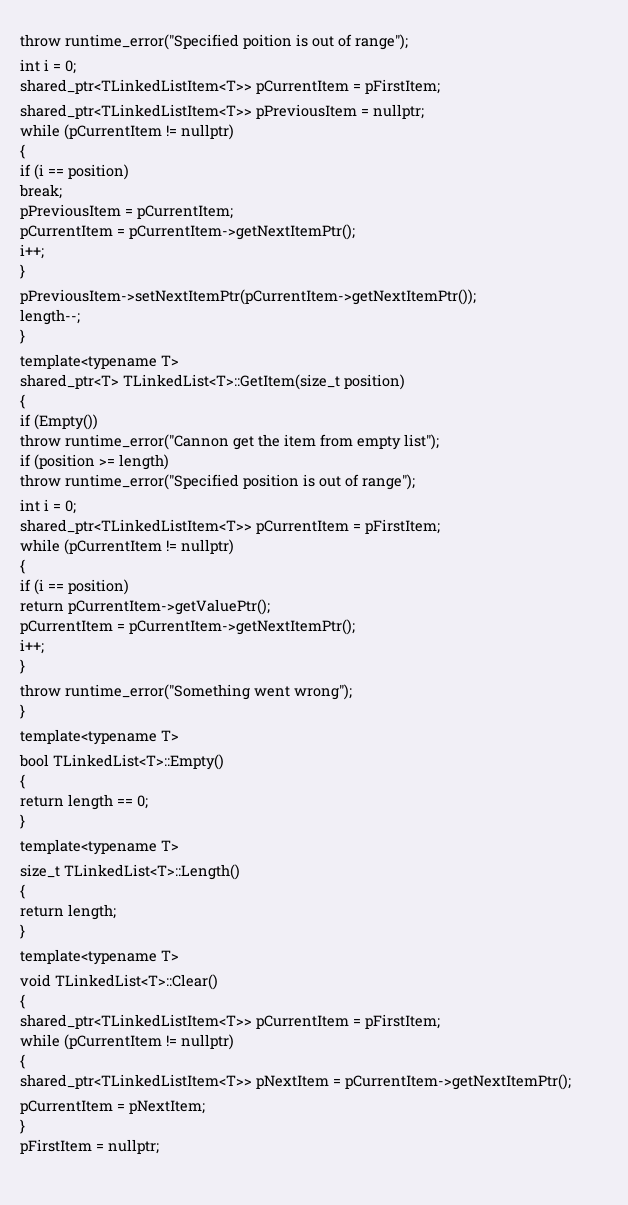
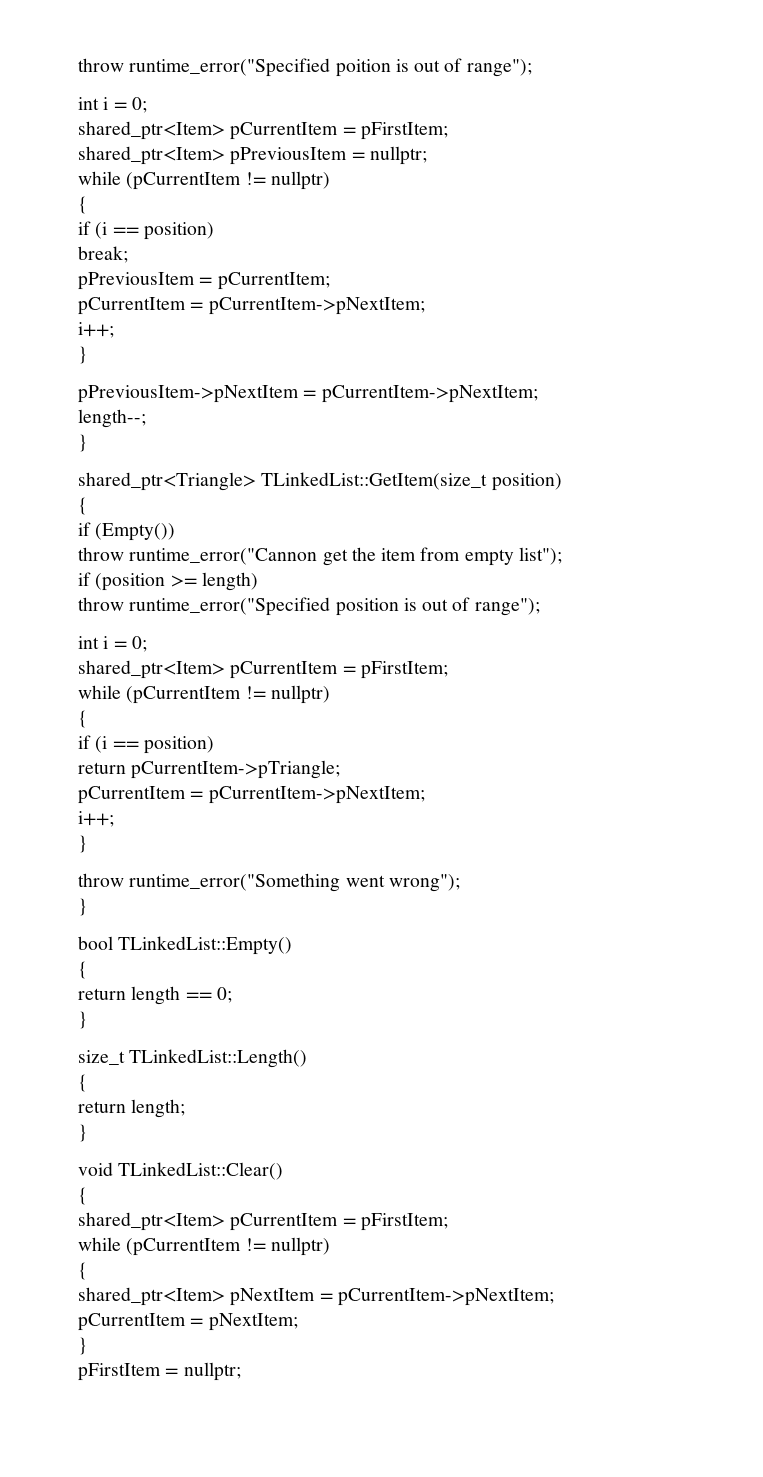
[20,79,440,94] [20,104,252,119] shared_ptr<TLinkedListItem<T>> pCurrentItem = pFirstItem; // shared_ptr<TLinkedListItem<T>> -> [78,121,448,140] [78,146,225,165] shared_ptr<Item> pCurrentItem = pFirstItem; // shared_ptr<Item>
[129,224,355,240] [20,244,44,259] [20,264,25,279] [20,289,476,305] pCurrentItem->getNextItemPtr(); // i++; // } // pPreviousItem->setNextItemPtr(pCurrentItem->getNextItemPtr()); -> [208,297,425,315] [78,322,114,338] [78,346,87,364] [78,385,538,403] pCurrentItem->pNextItem; // i++; // } // pPreviousItem->pNextItem = pCurrentItem->pNextItem;
[20,354,179,370] [20,374,340,390] template<typename T> // shared_ptr<T> TLinkedList<T>::GetItem(size_t -> [78,472,488,491] shared_ptr<Triangle> TLinkedList::GetItem(size_t
[20,519,252,534] shared_ptr<TLinkedListItem<T>> -> [78,660,225,679] shared_ptr<Item>
[68,599,270,615] [20,619,355,635] pCurrentItem->getValuePtr(); // pCurrentItem = pCurrentItem->getNextItemPtr(); -> [131,760,341,779] [78,786,425,804] pCurrentItem->pTriangle; // pCurrentItem = pCurrentItem->pNextItem;
[20,729,179,745] // template<typename T> -> (87, 907) none
[53,754,224,770] TLinkedList<T>::Empty() -> [118,936,293,955] TLinkedList::Empty()
[20,839,179,855] // template<typename T> -> (87, 1020) none
[64,864,240,880] TLinkedList<T>::Length() -> [129,1049,308,1068] TLinkedList::Length()
[20,949,179,965] // template<typename T> -> (87, 1133) none
[55,974,218,990] [20,994,25,1009] [20,1014,440,1029] [20,1034,234,1050] [20,1054,25,1069] [20,1074,252,1089] TLinkedList<T>::Clear() // { // shared_ptr<TLinkedListItem<T>> pCurrentItem = pFirstItem; // while (pCurrentItem != nullptr) // { // shared_ptr<TLinkedListItem<T>> -> [118,1162,284,1180] [78,1187,87,1205] [78,1212,448,1231] [78,1237,330,1256] [78,1262,87,1280] [78,1287,225,1306] TLinkedList::Clear() // { // shared_ptr<Item> pCurrentItem = pFirstItem; // while (pCurrentItem != nullptr) // { // shared_ptr<Item>
[345,1074,571,1090] pCurrentItem->getNextItemPtr(); -> [337,1288,554,1306] pCurrentItem->pNextItem;

